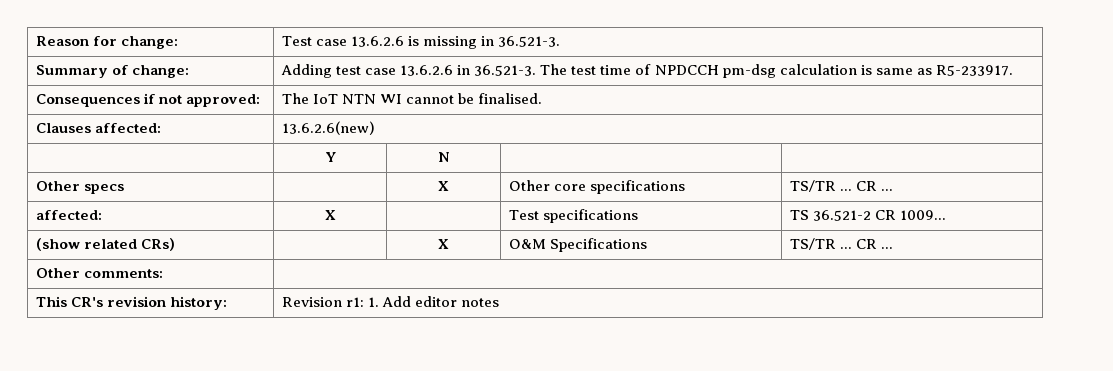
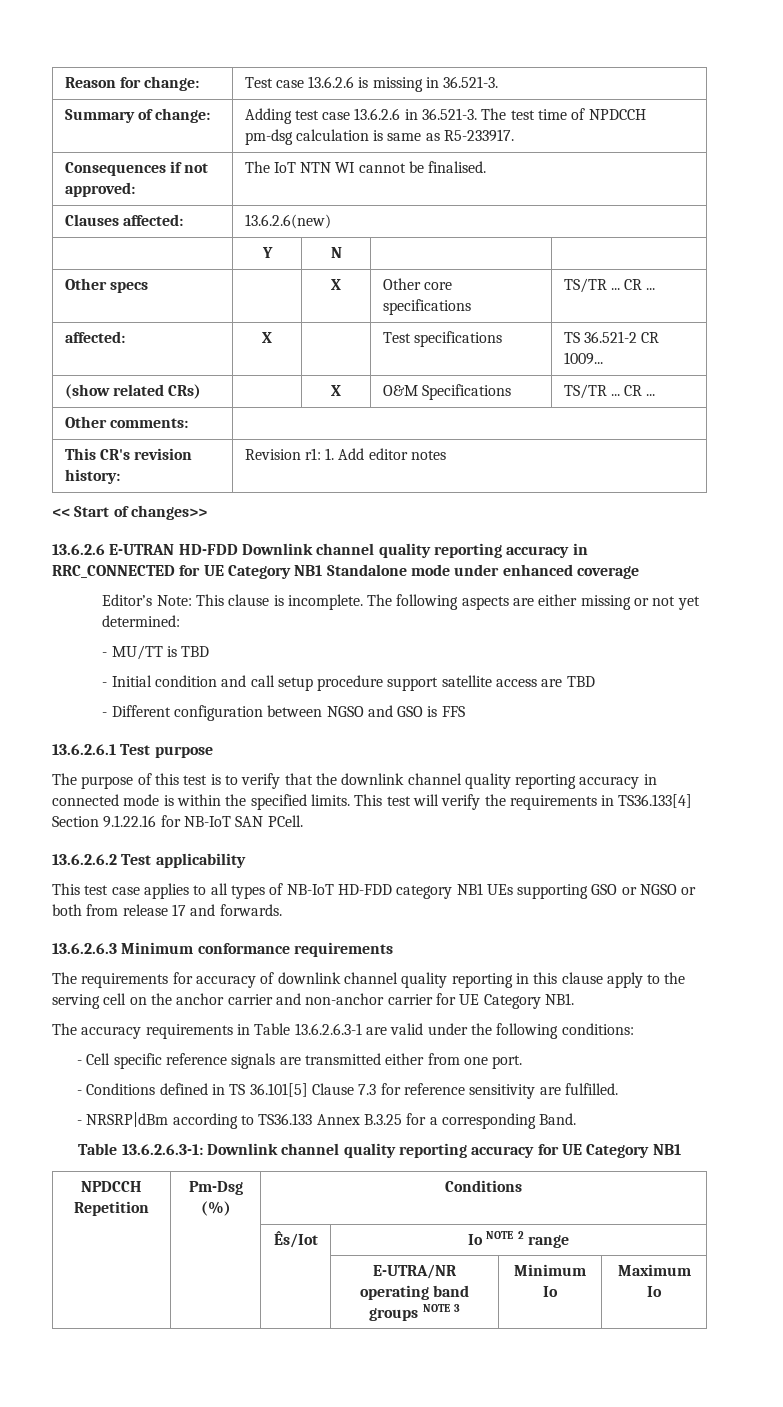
(500, 302) none -> [52,505,207,520] [52,543,588,558] [52,564,639,579] [102,594,700,610] [102,615,181,627] [102,645,210,660] [102,675,595,691] [102,705,465,721] [52,744,213,758] [52,773,657,789] [52,794,693,810] [52,815,303,828] [52,853,246,868] [52,883,697,899] [52,904,282,916] [52,942,393,957] [52,972,686,988] [52,993,574,1009] [52,1023,634,1039] [77,1053,523,1069] [77,1083,618,1099] [77,1112,577,1129] [78,1143,681,1158] [81,1181,142,1192] [74,1201,149,1216] [188,1181,243,1195] [200,1201,231,1216] [445,1180,522,1192] [273,1231,318,1248] [468,1231,569,1248] [373,1264,457,1279] [359,1285,470,1300] [369,1304,460,1321] [514,1264,586,1276] [543,1286,558,1297] [617,1264,691,1276] [647,1286,662,1297] // << Start of changes>> // 13.6.2.6 E-UTRAN HD-FDD Downlink channel quality reporting accuracy in RRC_CONNECTED for UE Category NB1 Standalone mode under enhanced coverage // Editor’s Note: This clause is incomplete. The following aspects are either missing or not yet determined: // - MU/TT is TBD // - Initial condition and call setup procedure support satellite access are TBD // - Different configuration between NGSO and GSO is FFS // 13.6.2.6.1 Test purpose // The purpose of this test is to verify that the downlink channel quality reporting accuracy in connected mode is within the specified limits. This test will verify the requirements in TS36.133[4] Section 9.1.22.16 for NB-IoT SAN PCell. // 13.6.2.6.2 Test applicability // This test case applies to all types of NB-IoT HD-FDD category NB1 UEs supporting GSO or NGSO or both from release 17 and forwards. // 13.6.2.6.3 Minimum conformance requirements // The requirements for accuracy of downlink channel quality reporting in this clause apply to the serving cell on the anchor carrier and non-anchor carrier for UE Category NB1. // The accuracy requirements in Table 13.6.2.6.3-1 are valid under the following conditions: // - Cell specific reference signals are transmitted either from one port. // - Conditions defined in TS 36.101[5] Clause 7.3 for reference sensitivity are fulfilled. // - NRSRP|dBm according to TS36.133 Annex B.3.25 for a corresponding Band. // Table 13.6.2.6.3-1: Downlink channel quality reporting accuracy for UE Category NB1 // NPDCCH Repetition | Pm-Dsg (%) | Conditions // | | Ês/Iot | Io NOTE 2 range // | | | E-UTRA/NR operating band groups NOTE 3 | Minimum Io | Maximum Io

